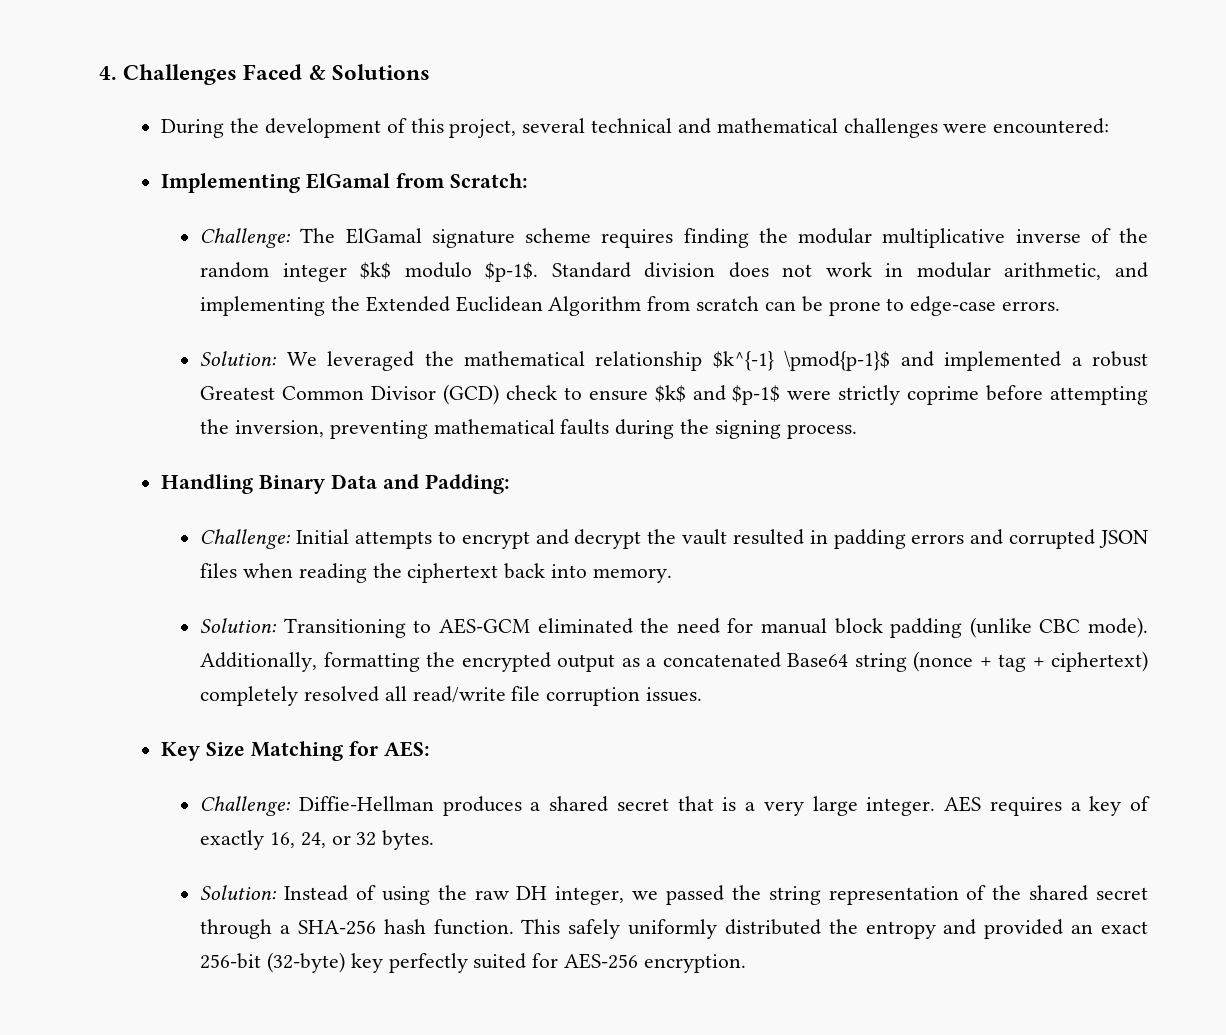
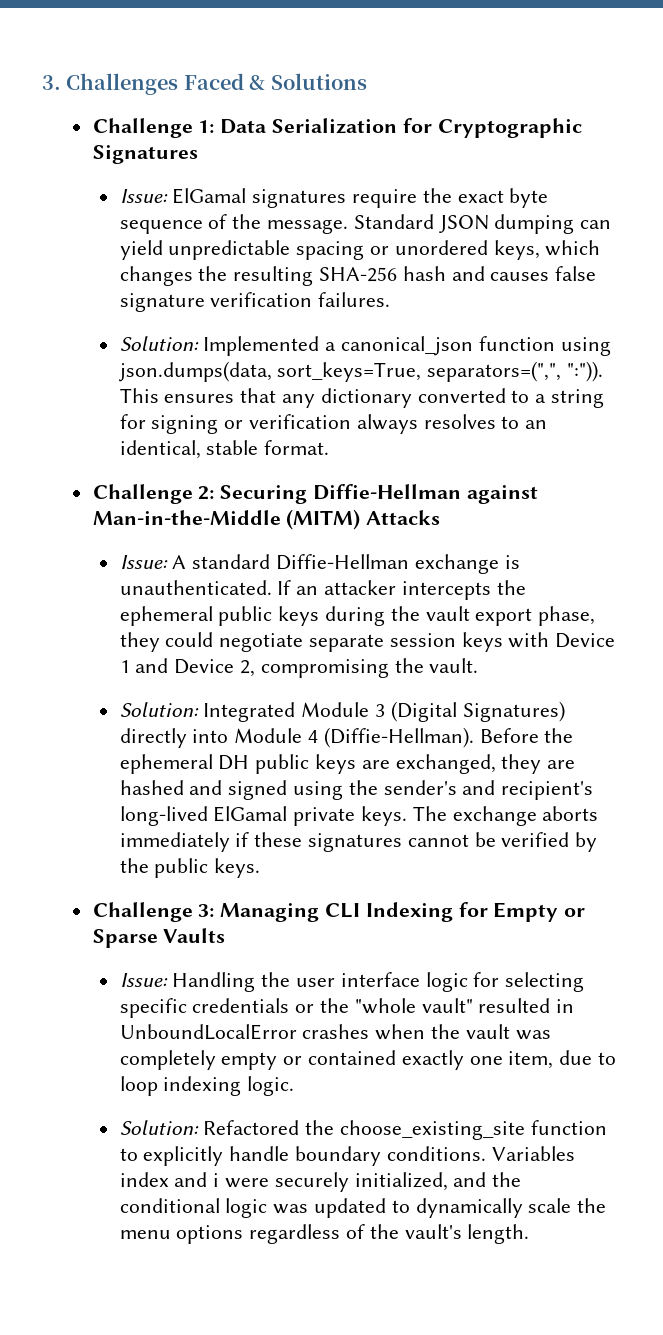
[99,66,117,80] 4. -> [42,75,61,90] 3.
[161,118,1110,138] [161,173,528,193] [200,228,1149,248] [200,262,1148,282] [200,296,1060,316] [200,350,1148,371] [200,384,1148,405] [200,419,857,439] [161,474,510,494] [200,529,1148,549] [200,563,672,583] [200,617,1149,638] [200,651,1149,672] [200,686,703,706] [161,741,430,761] [200,796,1150,816] [200,830,435,850] [200,885,1148,905] [200,919,1149,939] [200,952,746,973] During the development of this project, several technical and mathematical challenges were encountered: // Implementing ElGamal from Scratch: // Challenge: The ElGamal signature scheme requires finding the modular multiplicative inverse of the random integer $k$ modulo $p-1$. Standard division does not work in modular arithmetic, and implementing the Extended Euclidean Algorithm from scratch can be prone to edge-case errors. // Solution: We leveraged the mathematical relationship $k^{-1} \pmod{p-1}$ and implemented a robust Greatest Common Divisor (GCD) check to ensure $k$ and $p-1$ were strictly coprime before attempting the inversion, preventing mathematical faults during the signing process. // Handling Binary Data and Padding: // Challenge: Initial attempts to encrypt and decrypt the vault resulted in padding errors and corrupted JSON files when reading the ciphertext back into memory. // Solution: Transitioning to AES-GCM eliminated the need for manual block padding (unlike CBC mode). Additionally, formatting the encrypted output as a concatenated Base64 string (nonce + tag + ciphertext) completely resolved all read/write file corruption issues. // Key Size Matching for AES: // Challenge: Diffie-Hellman produces a shared secret that is a very large integer. AES requires a key of exactly 16, 24, or 32 bytes. // Solution: Instead of using the raw DH integer, we passed the string representation of the shared secret through a SHA-256 hash function. This safely uniformly distributed the entropy and provided an exact 256-bit (32-byte) key perfectly suited for AES-256 encryption. -> [92,118,582,138] [92,145,198,164] [119,188,549,208] [119,214,612,234] [119,240,601,260] [119,266,597,286] [119,292,391,312] [119,336,611,356] [118,361,604,382] [119,388,605,408] [119,414,548,434] [119,440,330,459] [92,484,538,504] [92,509,441,530] [119,554,520,574] [119,580,526,600] [119,606,596,626] [119,632,616,652] [119,658,479,678] [119,701,565,722] [119,727,574,748] [119,754,576,774] [119,780,594,800] [119,806,599,826] [119,832,598,852] [119,858,261,878] [92,902,586,922] [92,928,226,948] [119,972,585,992] [119,998,575,1018] [119,1024,551,1040] [119,1050,617,1070] [119,1076,295,1096] [119,1120,607,1140] [119,1146,575,1166] [119,1172,522,1192] [119,1198,607,1218] [119,1224,530,1244] Challenge 1: Data Serialization for Cryptographic Signatures // Issue: ElGamal signatures require the exact byte sequence of the message. Standard JSON dumping can yield unpredictable spacing or unordered keys, which changes the resulting SHA-256 hash and causes false signature verification failures. // Solution: Implemented a canonical_json function using json.dumps(data, sort_keys=True, separators=(",", ":")). This ensures that any dictionary converted to a string for signing or verification always resolves to an identical, stable format. // Challenge 2: Securing Diffie-Hellman against Man-in-the-Middle (MITM) Attacks // Issue: A standard Diffie-Hellman exchange is unauthenticated. If an attacker intercepts the ephemeral public keys during the vault export phase, they could negotiate separate session keys with Device 1 and Device 2, compromising the vault. // Solution: Integrated Module 3 (Digital Signatures) directly into Module 4 (Diffie-Hellman). Before the ephemeral DH public keys are exchanged, they are hashed and signed using the sender's and recipient's long-lived ElGamal private keys. The exchange aborts immediately if these signatures cannot be verified by the public keys. // Challenge 3: Managing CLI Indexing for Empty or Sparse Vaults // Issue: Handling the user interface logic for selecting specific credentials or the "whole vault" resulted in UnboundLocalError crashes when the vault was completely empty or contained exactly one item, due to loop indexing logic. // Solution: Refactored the choose_existing_site function to explicitly handle boundary conditions. Variables index and i were securely initialized, and the conditional logic was updated to dynamically scale the menu options regardless of the vault's length.

